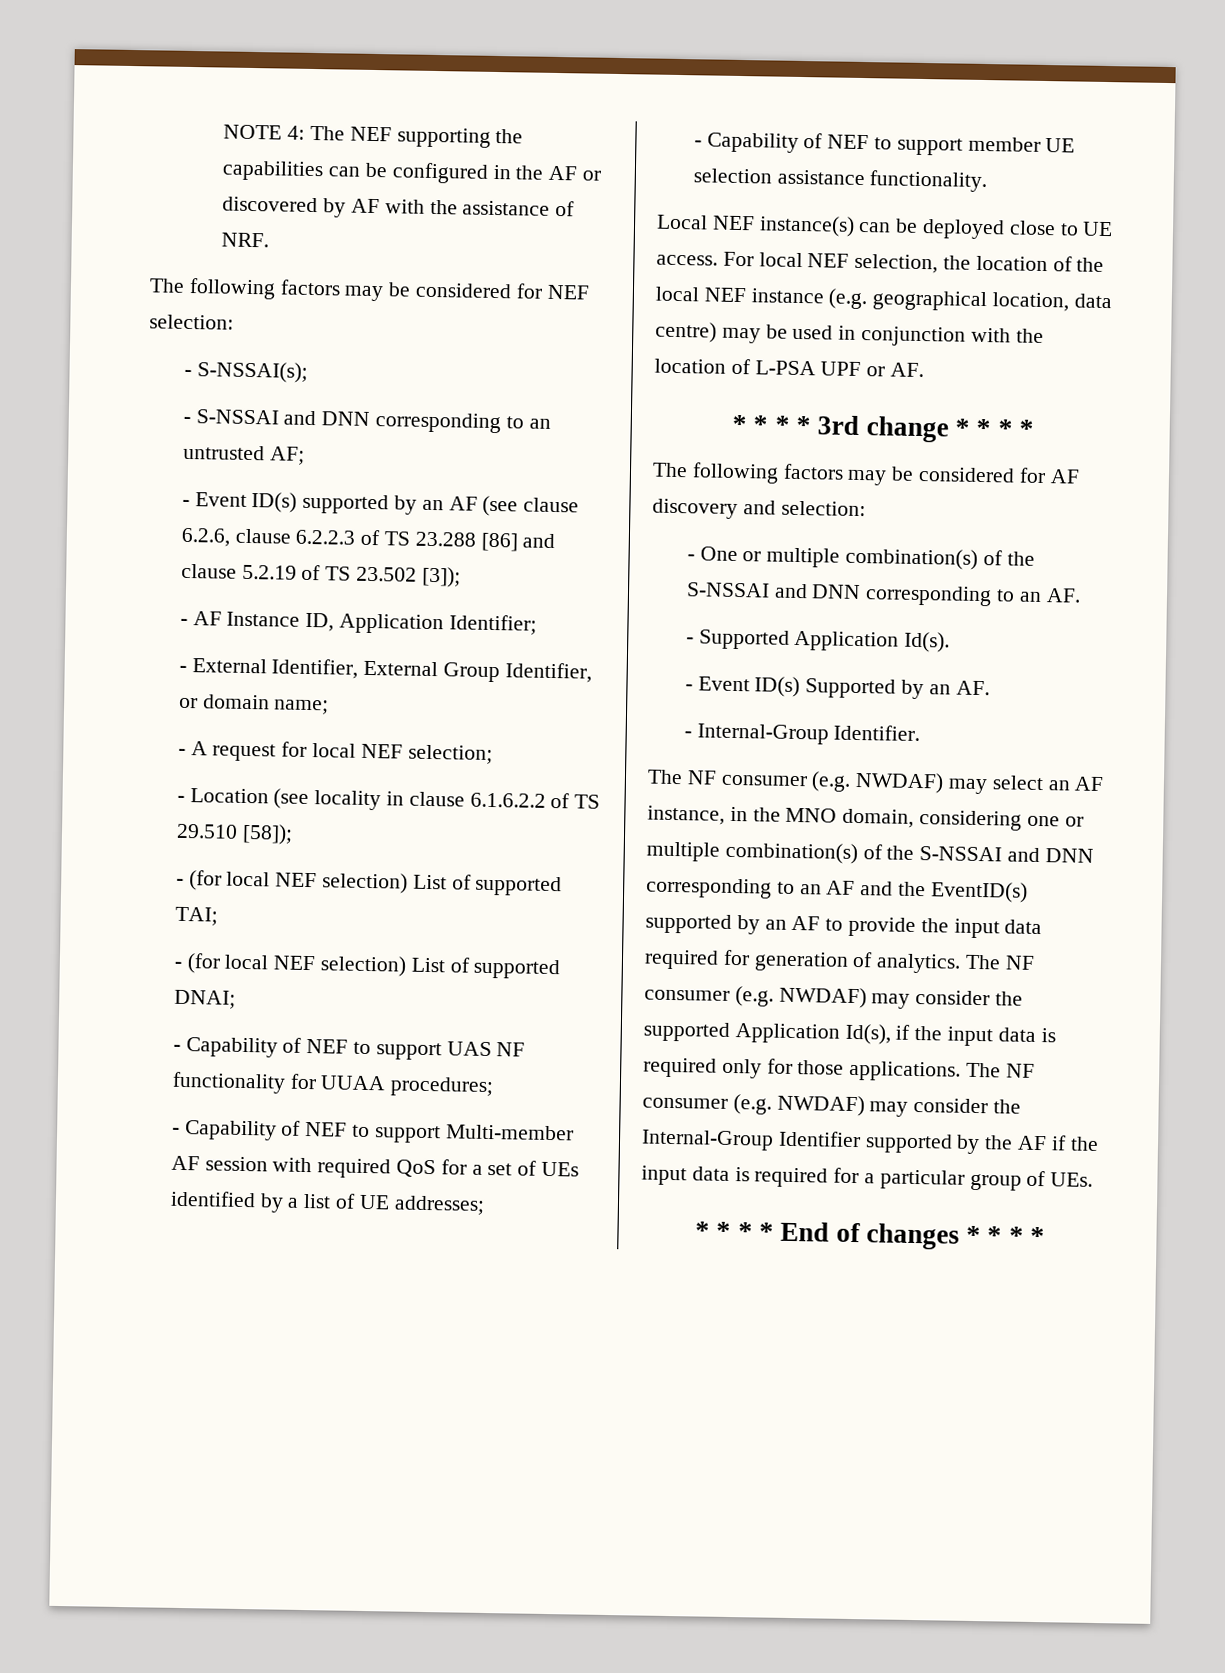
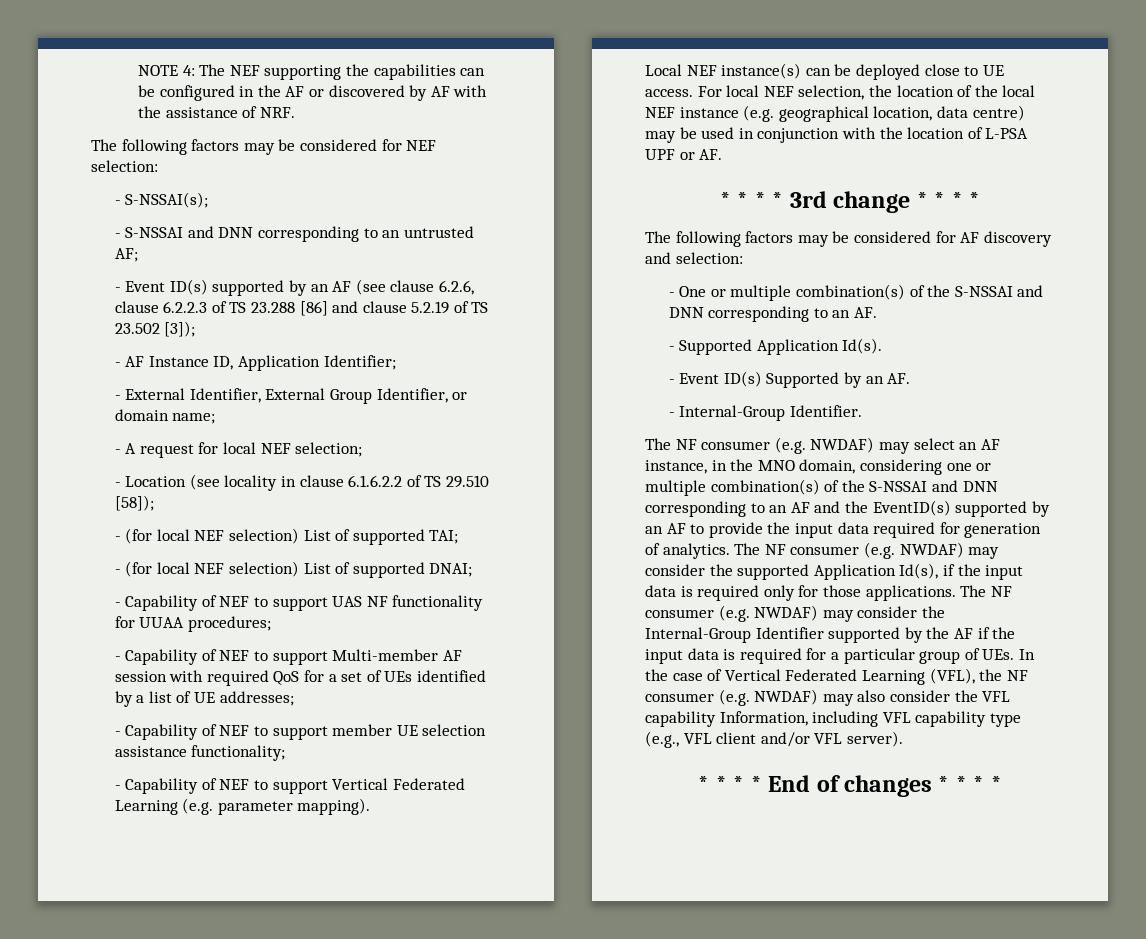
[869,170,988,193] functionality. -> [191,745,286,761] [114,778,465,794] [114,798,371,815] functionality; // - Capability of NEF to support Vertical Federated Learning (e.g. parameter mapping).
(1094, 1179) none -> [1018,649,1035,660] [645,668,1028,685] [645,689,1011,706] [645,711,1021,727] [645,731,903,748] In the case of Vertical Federated Learning (VFL), the NF consumer (e.g. NWDAF) may also consider the VFL capability Information, including VFL capability type (e.g., VFL client and/or VFL server).

